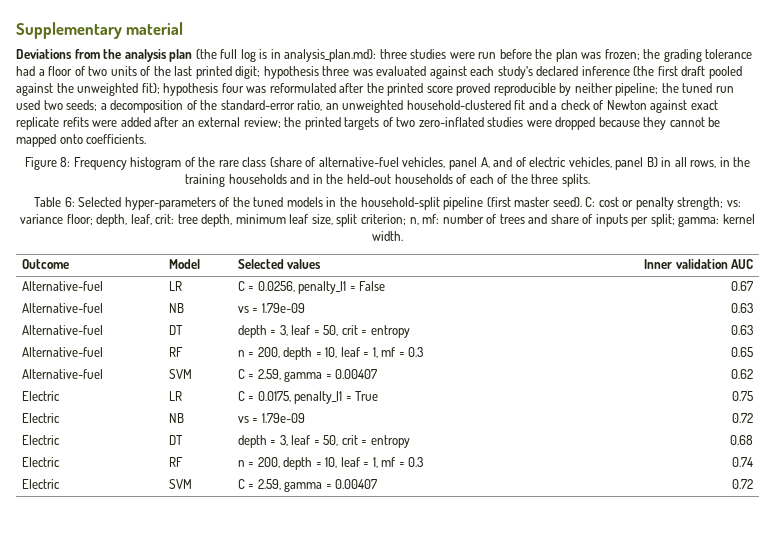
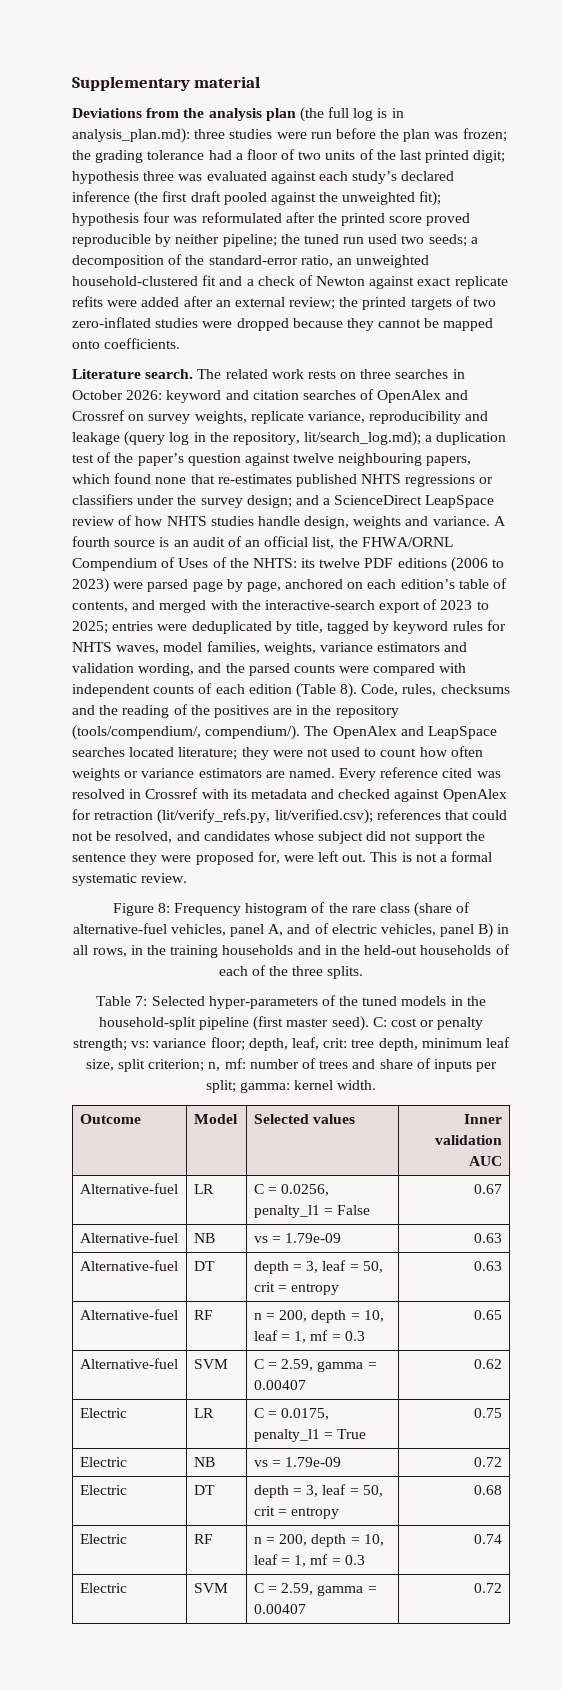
(147, 139) none -> [72,369,465,379] [72,389,469,403] [72,410,489,424] [72,431,507,446] [72,452,472,466] [72,473,494,487] [72,494,495,508] [72,515,506,529] [72,536,453,549] [72,557,505,572] [72,578,508,593] [72,599,489,613] [72,620,506,634] [72,641,468,655] [72,663,467,676] [72,683,510,698] [72,704,399,718] [72,725,497,740] [72,746,483,760] [72,767,501,781] [72,788,507,802] [72,809,508,824] [72,831,485,844] [72,851,493,865] [72,873,188,886] // Literature search. The related work rests on three searches in October 2026: keyword and citation searches of OpenAlex and Crossref on survey weights, replicate variance, reproducibility and leakage (query log in the repository, lit/search_log.md); a duplication test of the paper’s question against twelve neighbouring papers, which found none that re-estimates published NHTS regressions or classifiers under the survey design; and a ScienceDirect LeapSpace review of how NHTS studies handle design, weights and variance. A fourth source is an audit of an official list, the FHWA/ORNL Compendium of Uses of the NHTS: its twelve PDF editions (2006 to 2023) were parsed page by page, anchored on each edition’s table of contents, and merged with the interactive-search export of 2023 to 2025; entries were deduplicated by title, tagged by keyword rules for NHTS waves, model families, weights, variance estimators and validation wording, and the parsed counts were compared with independent counts of each edition (Table 8). Code, rules, checksums and the reading of the positives are in the repository (tools/compendium/, compendium/). The OpenAlex and LeapSpace searches located literature; they were not used to count how often weights or variance estimators are named. Every reference cited was resolved in Crossref with its metadata and checked against OpenAlex for retraction (lit/verify_refs.py, lit/verified.csv); references that could not be resolved, and candidates whose subject did not support the sentence they were proposed for, were left out. This is not a formal systematic review.
[64,197,75,207] 6: -> [135,996,148,1006] 7:

